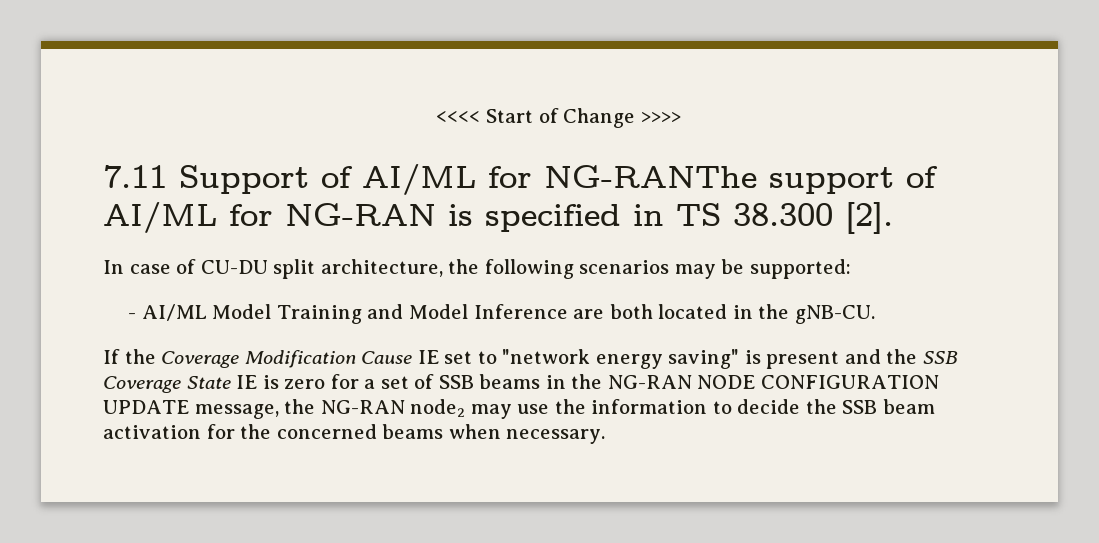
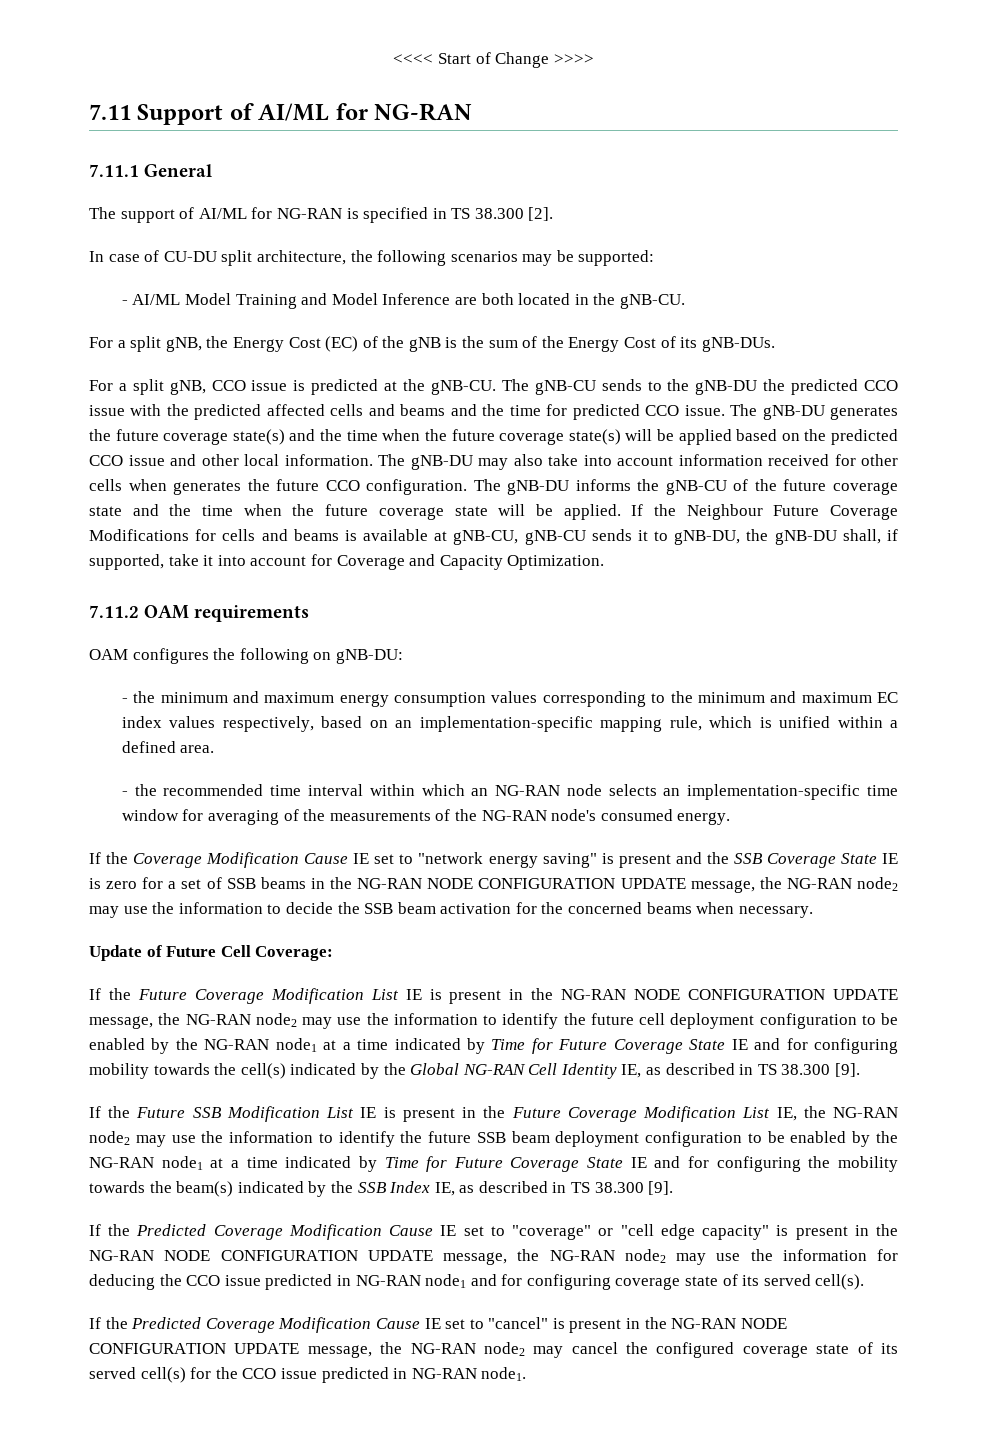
[544,165,757,188] NG-RANThe -> [374,103,473,121] [89,164,213,177] [89,207,116,219] NG-RAN // 7.11.1 General // The
(875, 314) none -> [89,336,775,352] [89,379,899,395] [89,404,898,420] [89,429,898,445] [89,454,898,470] [89,479,898,495] [89,504,898,520] [89,529,898,545] [89,554,605,570] [89,605,310,622] [89,648,403,664] [121,691,898,707] [121,716,899,732] [121,741,215,753] [121,784,898,800] [121,809,731,825] // For a split gNB, the Energy Cost (EC) of the gNB is the sum of the Energy Cost of its gNB-DUs. // For a split gNB, CCO issue is predicted at the gNB-CU. The gNB-CU sends to the gNB-DU the predicted CCO issue with the predicted affected cells and beams and the time for predicted CCO issue. The gNB-DU generates the future coverage state(s) and the time when the future coverage state(s) will be applied based on the predicted CCO issue and other local information. The gNB-DU may also take into account information received for other cells when generates the future CCO configuration. The gNB-DU informs the gNB-CU of the future coverage state and the time when the future coverage state will be applied. If the Neighbour Future Coverage Modifications for cells and beams is available at gNB-CU, gNB-CU sends it to gNB-DU, the gNB-DU shall, if supported, take it into account for Coverage and Capacity Optimization. // 7.11.2 OAM requirements // OAM configures the following on gNB-DU: // - the minimum and maximum energy consumption values corresponding to the minimum and maximum EC index values respectively, based on an implementation-specific mapping rule, which is unified within a defined area. // - the recommended time interval within which an NG-RAN node selects an implementation-specific time window for averaging of the measurements of the NG-RAN node's consumed energy.
(606, 436) none -> [89,945,334,961] [89,988,899,1004] [89,1013,898,1029] [89,1038,899,1054] [89,1063,861,1079] [89,1106,899,1122] [89,1131,898,1147] [89,1156,898,1172] [89,1181,674,1197] [89,1224,899,1240] [89,1249,898,1265] [89,1274,865,1290] [89,1317,787,1333] [89,1342,898,1358] [89,1367,527,1383] // Update of Future Cell Coverage: // If the Future Coverage Modification List IE is present in the NG-RAN NODE CONFIGURATION UPDATE message, the NG-RAN node2 may use the information to identify the future cell deployment configuration to be enabled by the NG-RAN node1 at a time indicated by Time for Future Coverage State IE and for configuring mobility towards the cell(s) indicated by the Global NG-RAN Cell Identity IE, as described in TS 38.300 [9]. // If the Future SSB Modification List IE is present in the Future Coverage Modification List IE, the NG-RAN node2 may use the information to identify the future SSB beam deployment configuration to be enabled by the NG-RAN node1 at a time indicated by Time for Future Coverage State IE and for configuring the mobility towards the beam(s) indicated by the SSB Index IE, as described in TS 38.300 [9]. // If the Predicted Coverage Modification Cause IE set to "coverage" or "cell edge capacity" is present in the NG-RAN NODE CONFIGURATION UPDATE message, the NG-RAN node2 may use the information for deducing the CCO issue predicted in NG-RAN node1 and for configuring coverage state of its served cell(s). // If the Predicted Coverage Modification Cause IE set to "cancel" is present in the NG-RAN NODE CONFIGURATION UPDATE message, the NG-RAN node2 may cancel the configured coverage state of its served cell(s) for the CCO issue predicted in NG-RAN node1.

